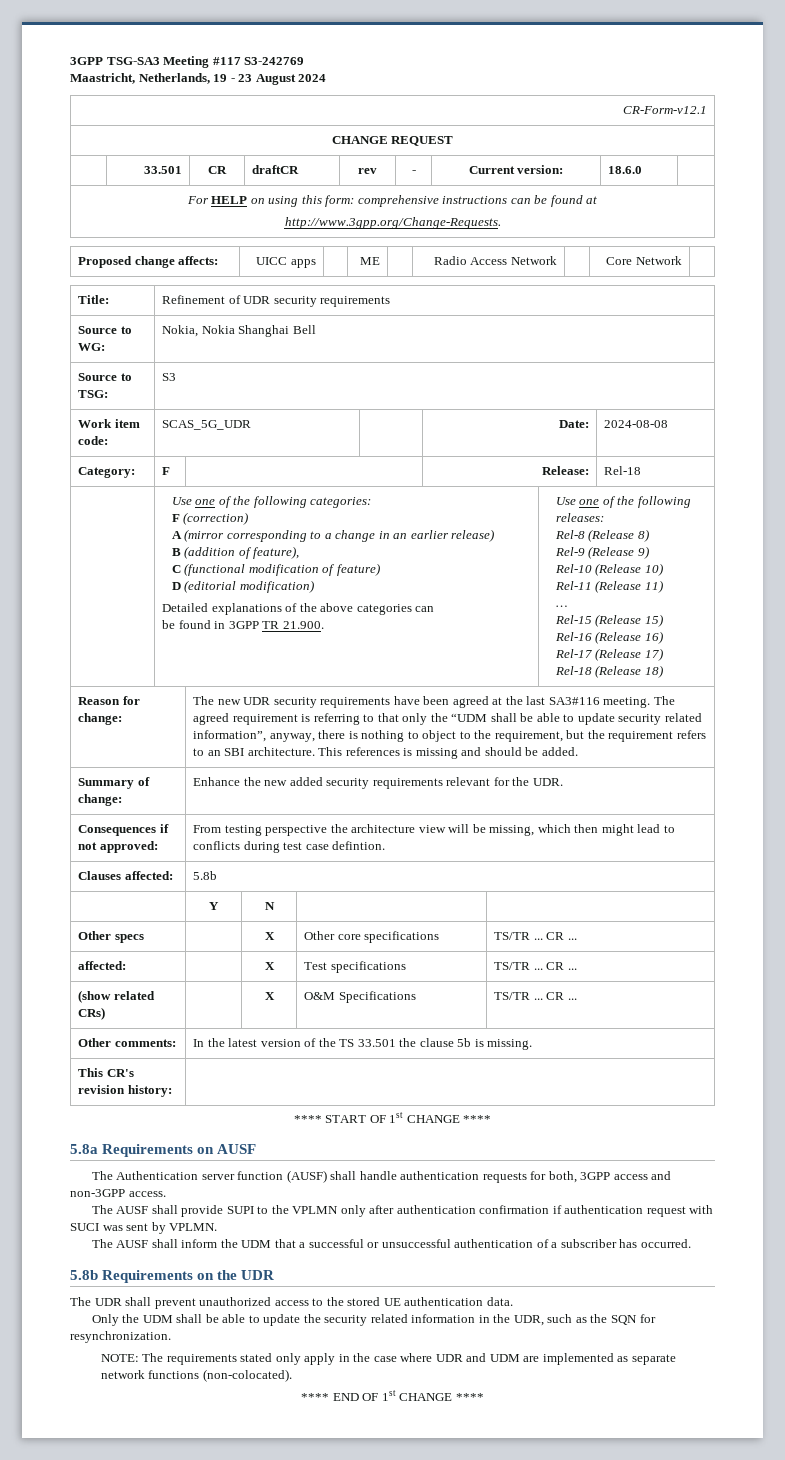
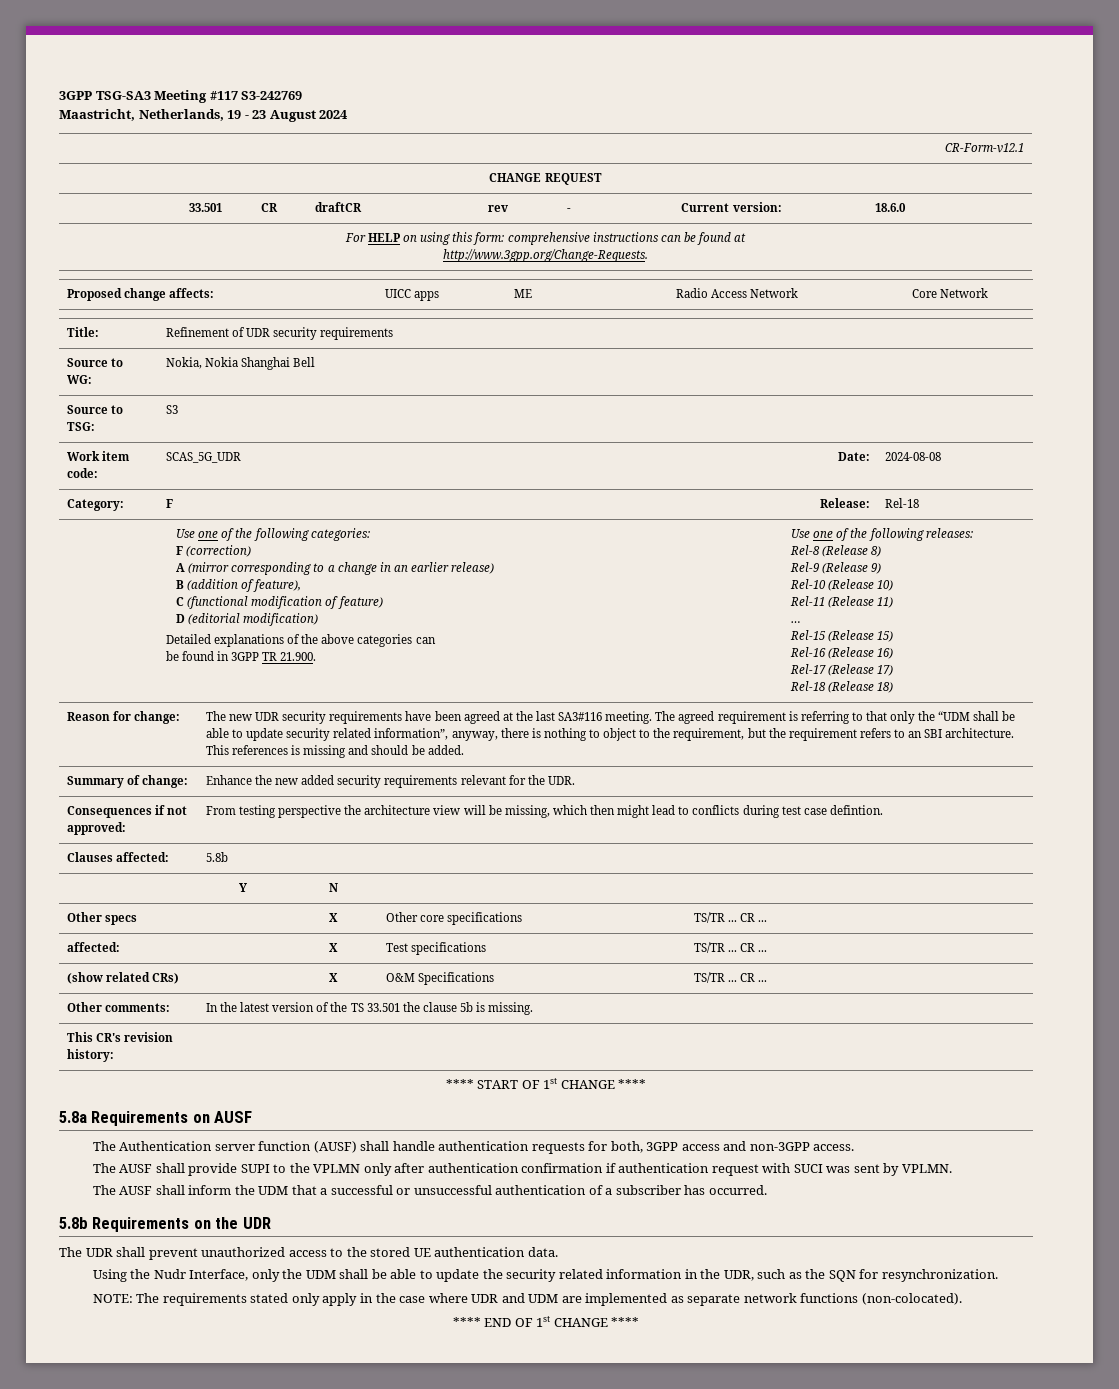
[91,1314,119,1326] Only -> [92,1269,280,1282] Using the Nudr Interface, only

